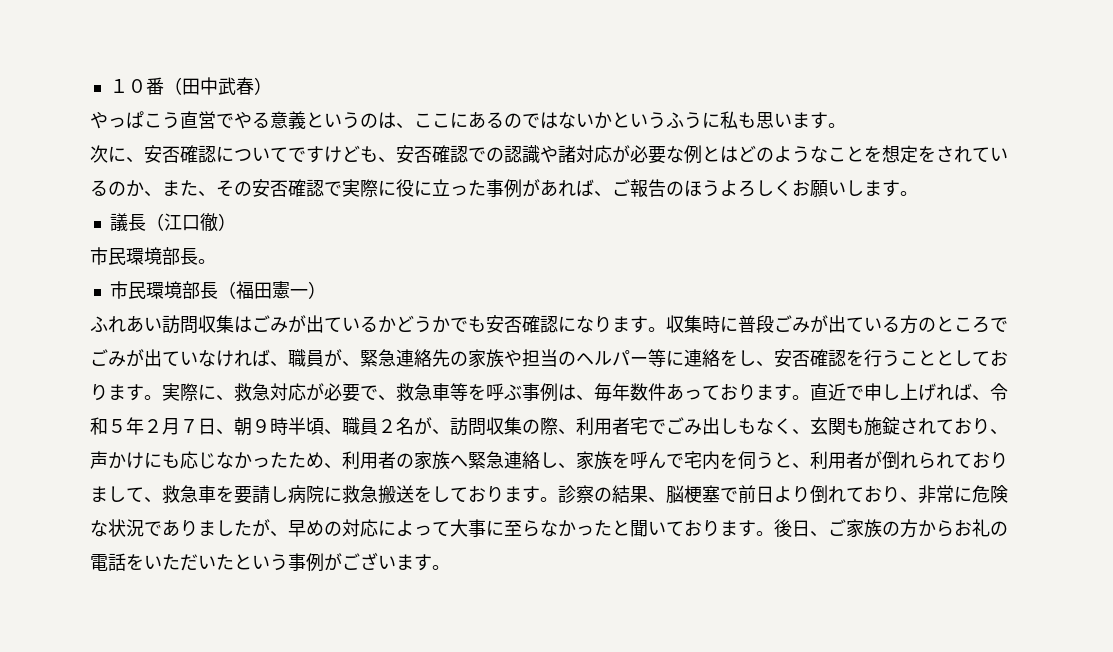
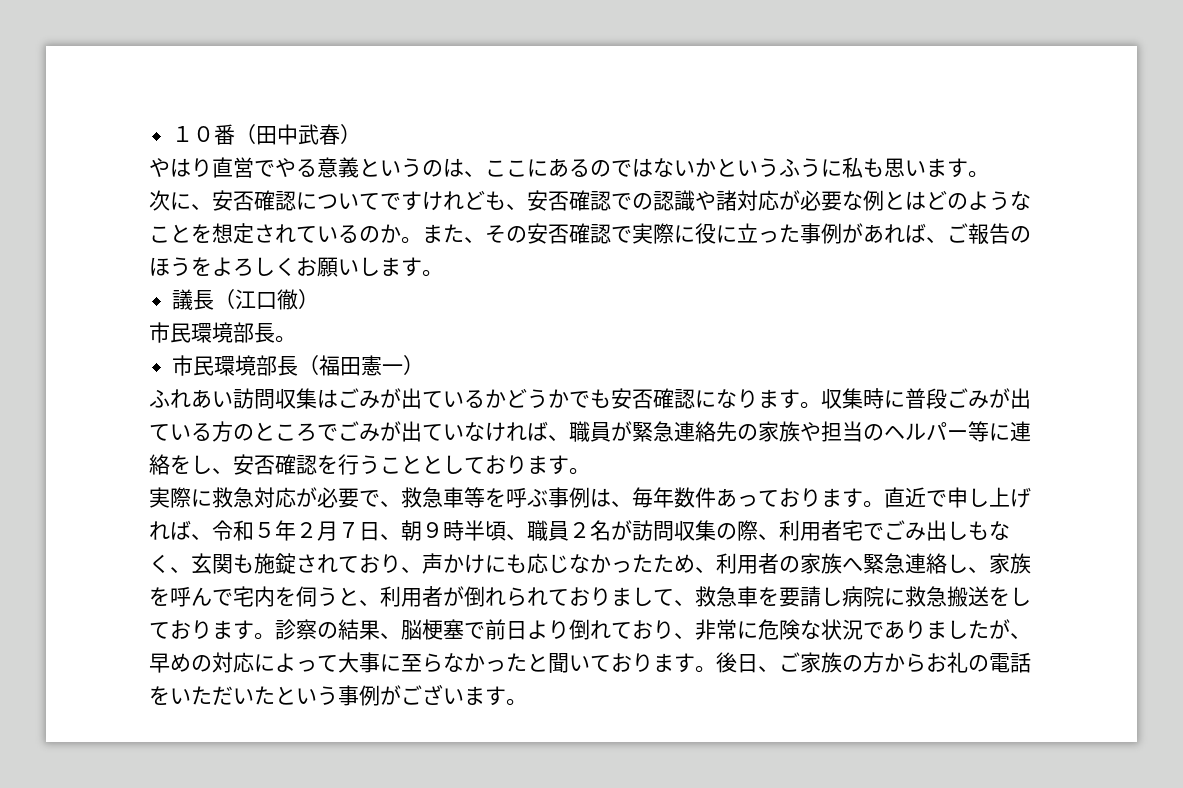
[108,111,180,129] っぱこう -> [170,158,212,177] はり
(342, 154) none -> [443,191,464,210] れ
[918,146,936,162] を -> (254, 233) none
[144,191,162,197] 、 -> [401,236,422,244] 。
(720, 188) none -> [191,257,212,276] を
[342,361,360,367] 、 -> (632, 431) none
[162,383,234,402] 実際に、 -> [149,487,212,508] // 実際に
[432,429,450,435] 、 -> (632, 530) none

